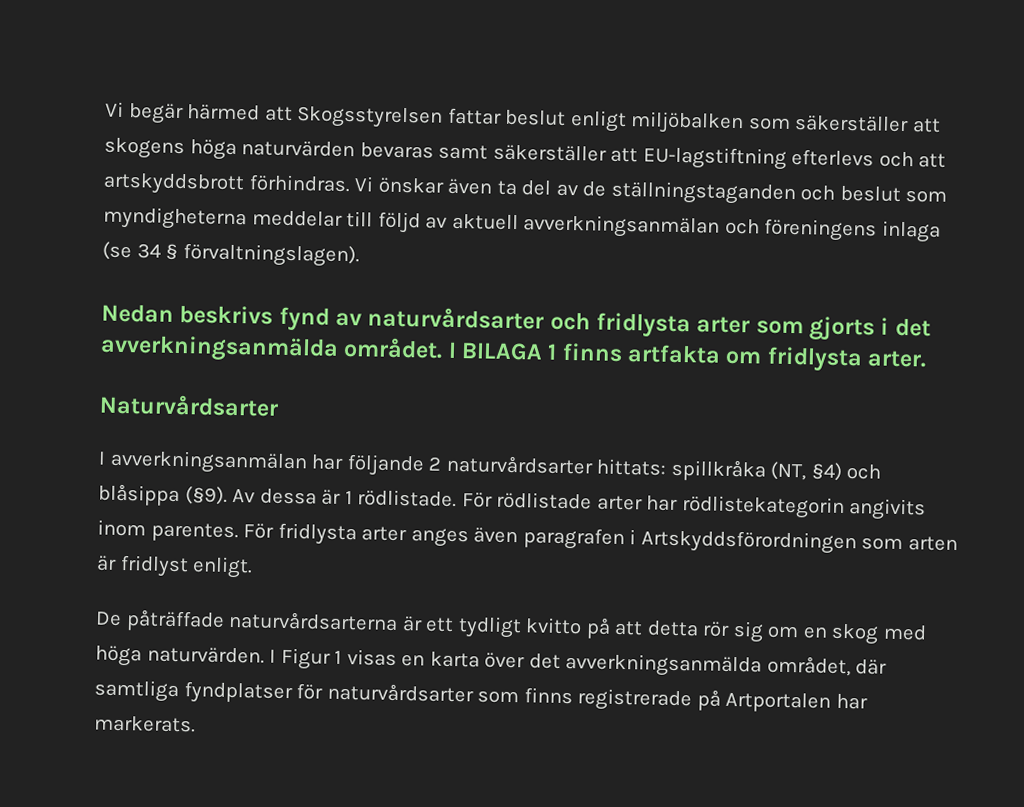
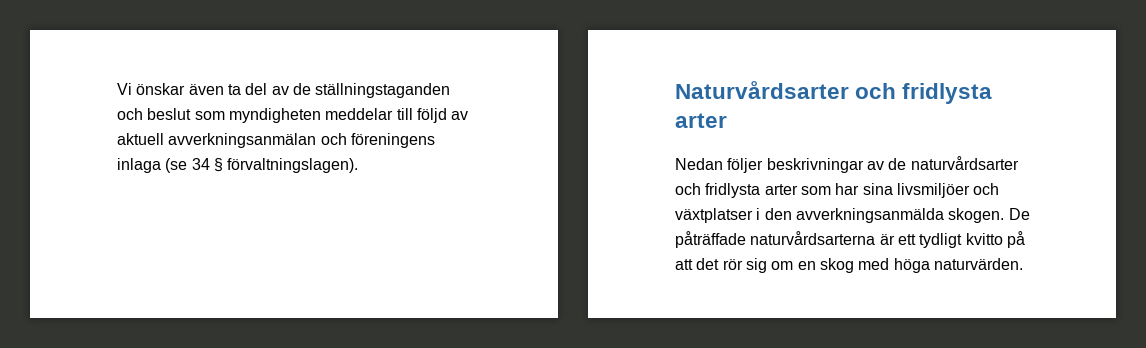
[105,101,941,135] [104,137,947,170] [103,172,375,196] Vi begär härmed att Skogsstyrelsen fattar beslut enligt miljöbalken som säkerställer att skogens höga naturvärden bevaras samt säkerställer att EU-lagstiftning efterlevs och att artskyddsbrott förhindras. Vi -> [117,83,132,95] Vi
[103,206,247,231] myndigheterna -> [228,108,321,123] myndigheten
[101,303,363,331] Nedan beskrivs fynd av -> [675,81,993,104] [675,113,727,128] [675,158,907,173] Naturvårdsarter och fridlysta arter // Nedan följer beskrivningar av de
[809,316,931,341] [100,334,928,372] [99,393,280,417] [98,449,882,482] [98,483,927,521] [97,519,958,555] [96,554,254,579] gjorts i det avverkningsanmälda området. I BILAGA 1 finns artfakta om fridlysta arter. // Naturvårdsarter // I avverkningsanmälan har följande 2 naturvårdsarter hittats: spillkråka (NT, §4) och blåsippa (§9). Av dessa är 1 rödlistade. För rödlistade arter har rödlistekategorin angivits inom parentes. För fridlysta arter anges även paragrafen i Artskyddsförordningen som arten är fridlyst enligt. // -> [835,183,1000,198] [675,208,1005,223] har sina livsmiljöer och växtplatser i den avverkningsanmälda skogen.
[646,620,699,637] detta -> [696,258,720,270] det
[269,647,888,678] [94,679,868,713] [94,715,196,733] I Figur 1 visas en karta över det avverkningsanmälda området, där samtliga fyndplatser för naturvårdsarter som finns registrerade på Artportalen har markerats. -> (1023, 264) none

